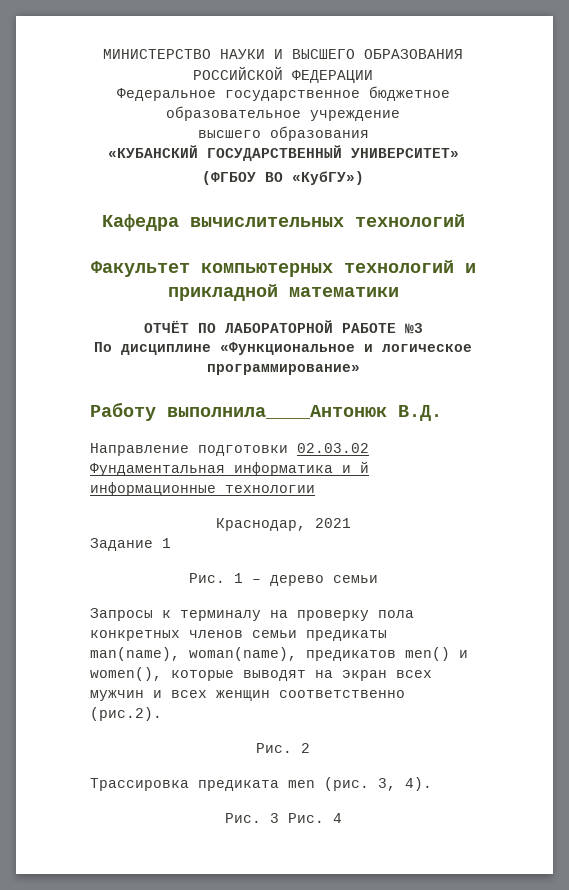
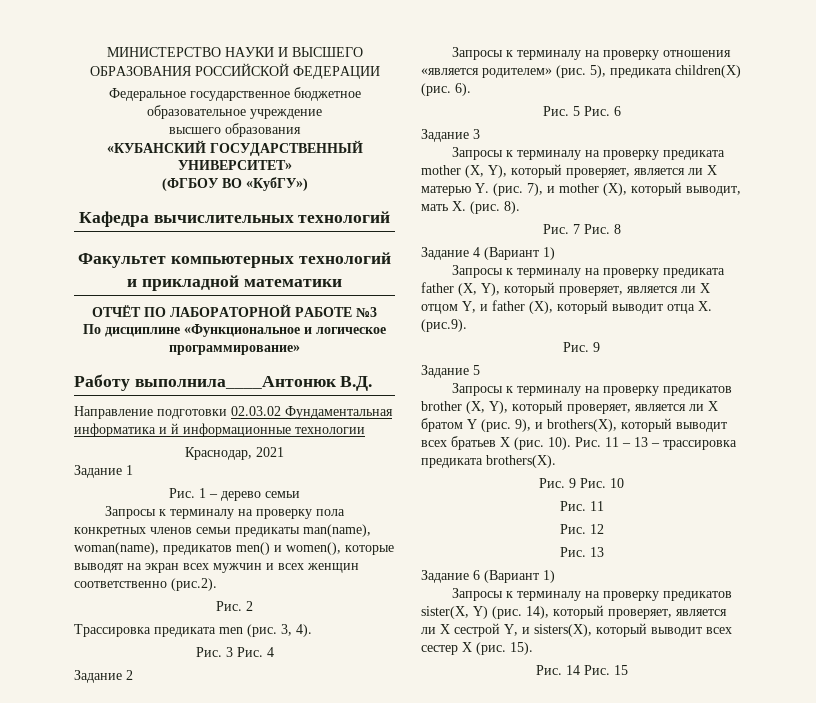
(342, 818) none -> [74,670,133,683] [452,47,732,60] [421,65,741,78] [421,83,471,96] [542,106,621,116] [421,129,480,142] [452,147,726,160] [421,164,717,178] [421,182,741,196] [421,201,520,214] [542,224,621,234] [421,247,555,260] [452,265,726,278] [421,282,710,296] [421,300,712,314] [421,319,467,332] [563,342,600,352] [421,365,480,378] [452,383,733,396] [421,400,718,414] [421,418,727,432] [421,436,737,450] [421,455,556,468] [539,478,624,488] [559,501,604,511] [559,524,604,534] [559,547,604,557] [421,570,555,583] [452,588,733,601] [421,605,727,619] [421,623,732,637] [421,642,533,655] [535,665,628,675] // Задание 2 // Запросы к терминалу на проверку отношения «является родителем» (рис. 5), предиката children(X) (рис. 6). // Рис. 5 Рис. 6 // Задание 3 // Запросы к терминалу на проверку предиката mother (X, Y), который проверяет, является ли X матерью Y. (рис. 7), и mother (X), который выводит, мать X. (рис. 8). // Рис. 7 Рис. 8 // Задание 4 (Вариант 1) // Запросы к терминалу на проверку предиката father (X, Y), который проверяет, является ли X отцом Y, и father (X), который выводит отца X. (рис.9). // Рис. 9 // Задание 5 // Запросы к терминалу на проверку предикатов brother (X, Y), который проверяет, является ли X братом Y (рис. 9), и brothers(X), который выводит всех братьев X (рис. 10). Рис. 11 – 13 – трассировка предиката brothers(Х). // Рис. 9 Рис. 10 // Рис. 11 // Рис. 12 // Рис. 13 // Задание 6 (Вариант 1) // Запросы к терминалу на проверку предикатов sister(X, Y) (рис. 14), который проверяет, является ли X сестрой Y, и sisters(X), который выводит всех сестер X (рис. 15). // Рис. 14 Рис. 15

